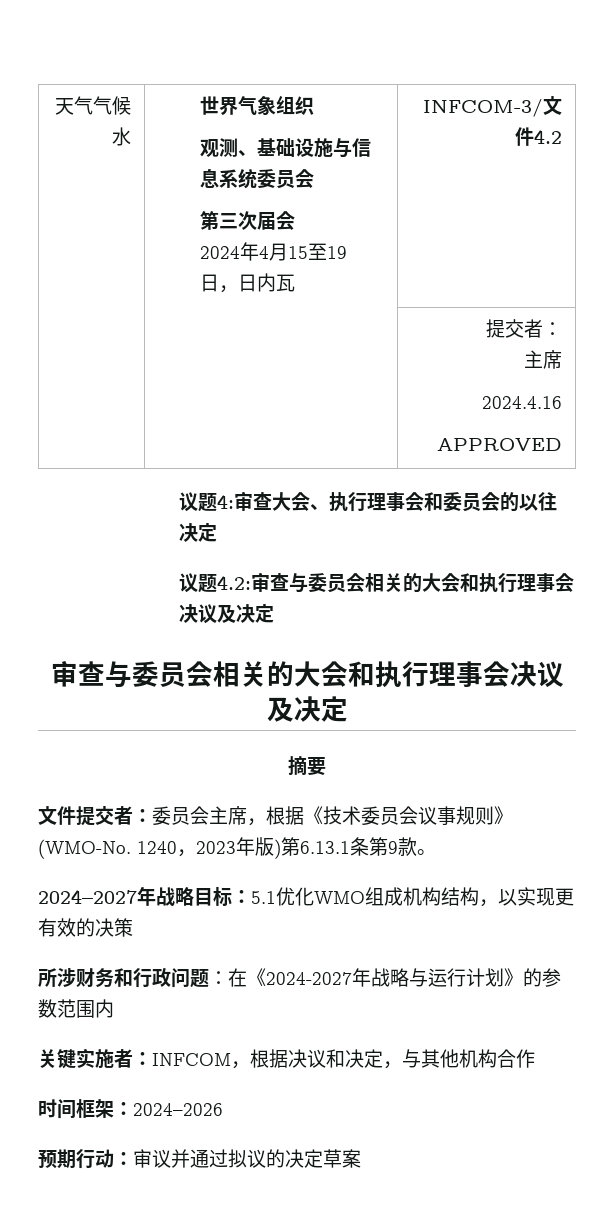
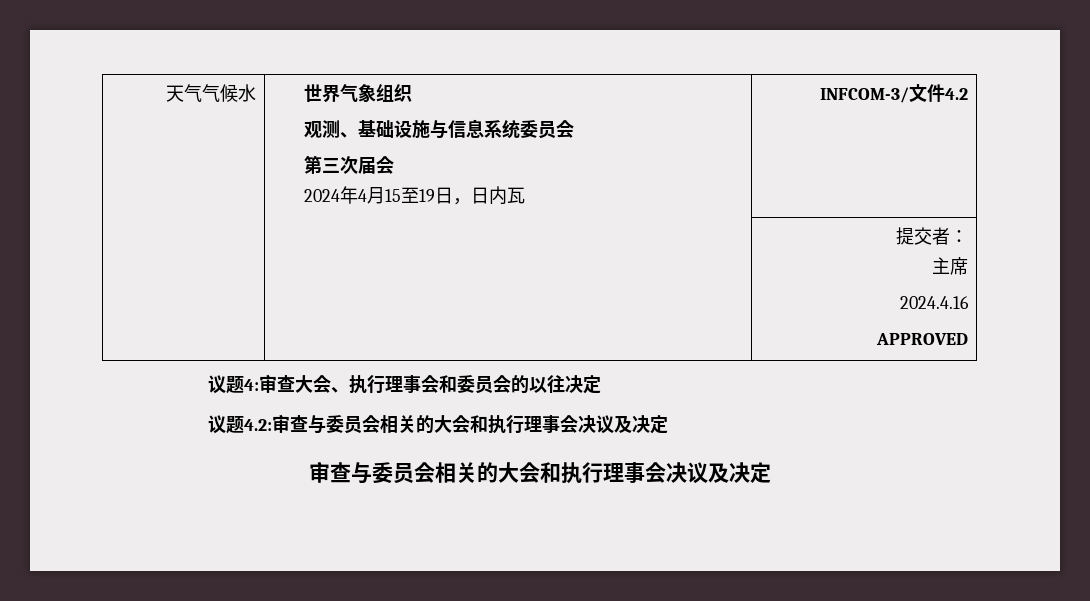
[288,756,326,776] [38,806,513,826] [38,837,436,859] [38,886,574,907] [38,918,133,937] [38,968,561,988] [38,999,114,1018] [38,1048,535,1069] [38,1099,223,1119] [38,1149,361,1169] // 摘要 // 文件提交者：委员会主席，根据《技术委员会议事规则》(WMO-No. 1240，2023年版)第6.13.1条第9款。 // 2024–2027年战略目标：5.1优化WMO组成机构结构，以实现更有效的决策 // 所涉财务和行政问题：在《2024-2027年战略与运行计划》的参数范围内 // 关键实施者：INFCOM，根据决议和决定，与其他机构合作 // 时间框架：2024–2026 // 预期行动：审议并通过拟议的决定草案 -> (771, 472) none

